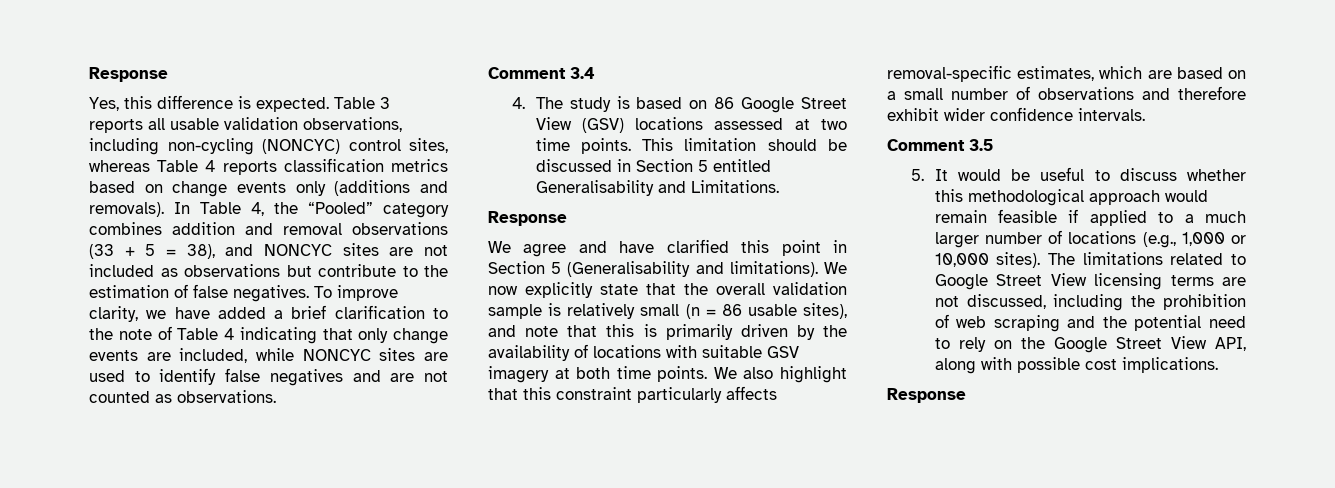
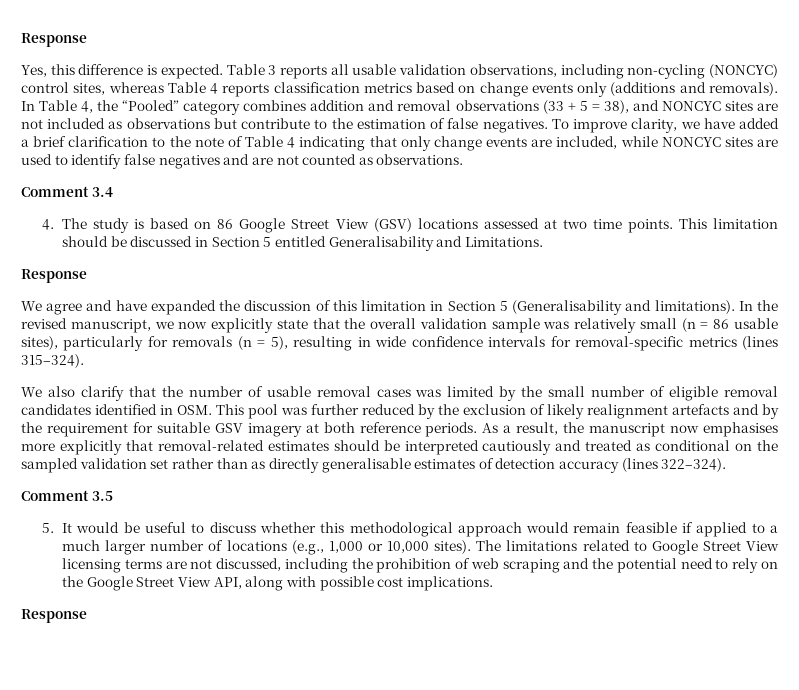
[666,239,821,256] clarified this point -> [150,300,427,315] expanded the discussion of this limitation
[824,262,847,274] We -> [738,300,779,311] [21,318,174,333] In the revised manuscript, we
[548,303,562,316] is -> [543,321,570,329] was
[488,324,847,340] [488,344,697,361] and note that this is primarily driven by the availability of locations with -> [63,336,779,351] [21,354,84,368] [21,386,779,401] [21,404,779,419] [21,422,153,437] particularly for removals (n = 5), resulting in wide confidence intervals for removal-specific metrics (lines 315–324). // We also clarify that the number of usable removal cases was limited by the small number of eligible removal candidates identified in OSM. This pool was further reduced by the exclusion of likely realignment artefacts and by the requirement for
[616,366,847,383] [488,386,777,403] [887,65,1246,82] [887,86,1246,100] [887,107,1145,121] time points. We also highlight that this constraint particularly affects removal-specific estimates, which are based on a small number of observations and therefore exhibit wider confidence intervals. -> [359,422,778,437] [21,440,779,455] [21,458,727,473] reference periods. As a result, the manuscript now emphasises more explicitly that removal-related estimates should be interpreted cautiously and treated as conditional on the sampled validation set rather than as directly generalisable estimates of detection accuracy (lines 322–324).

